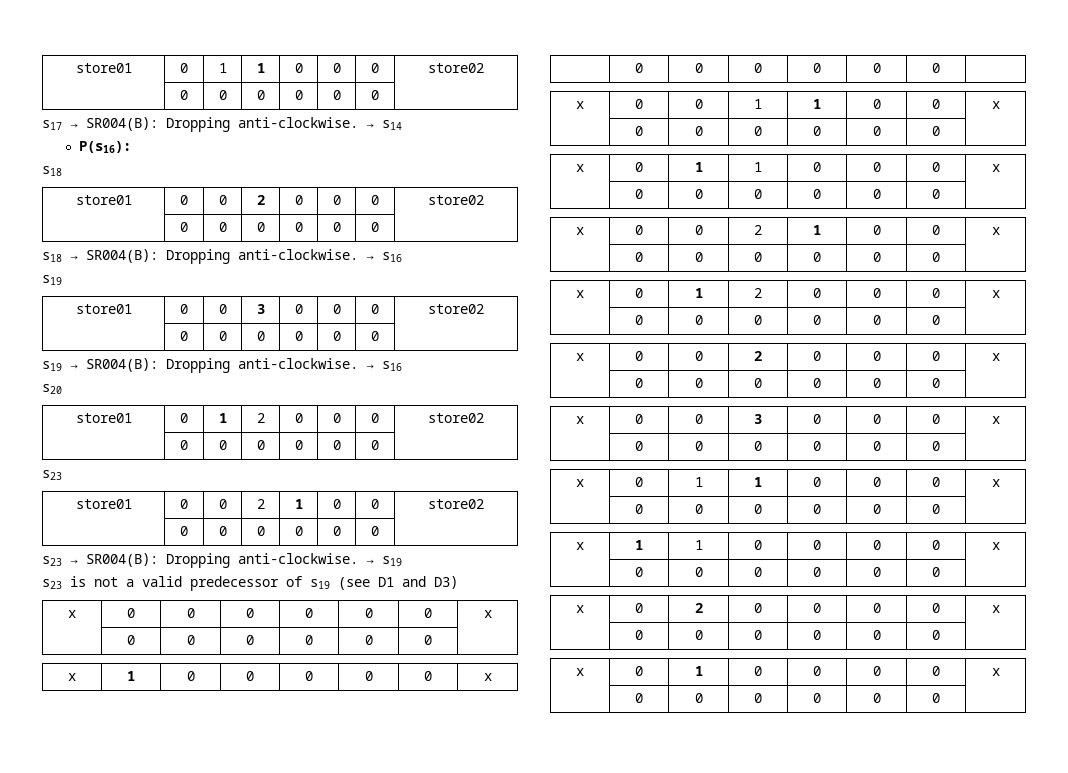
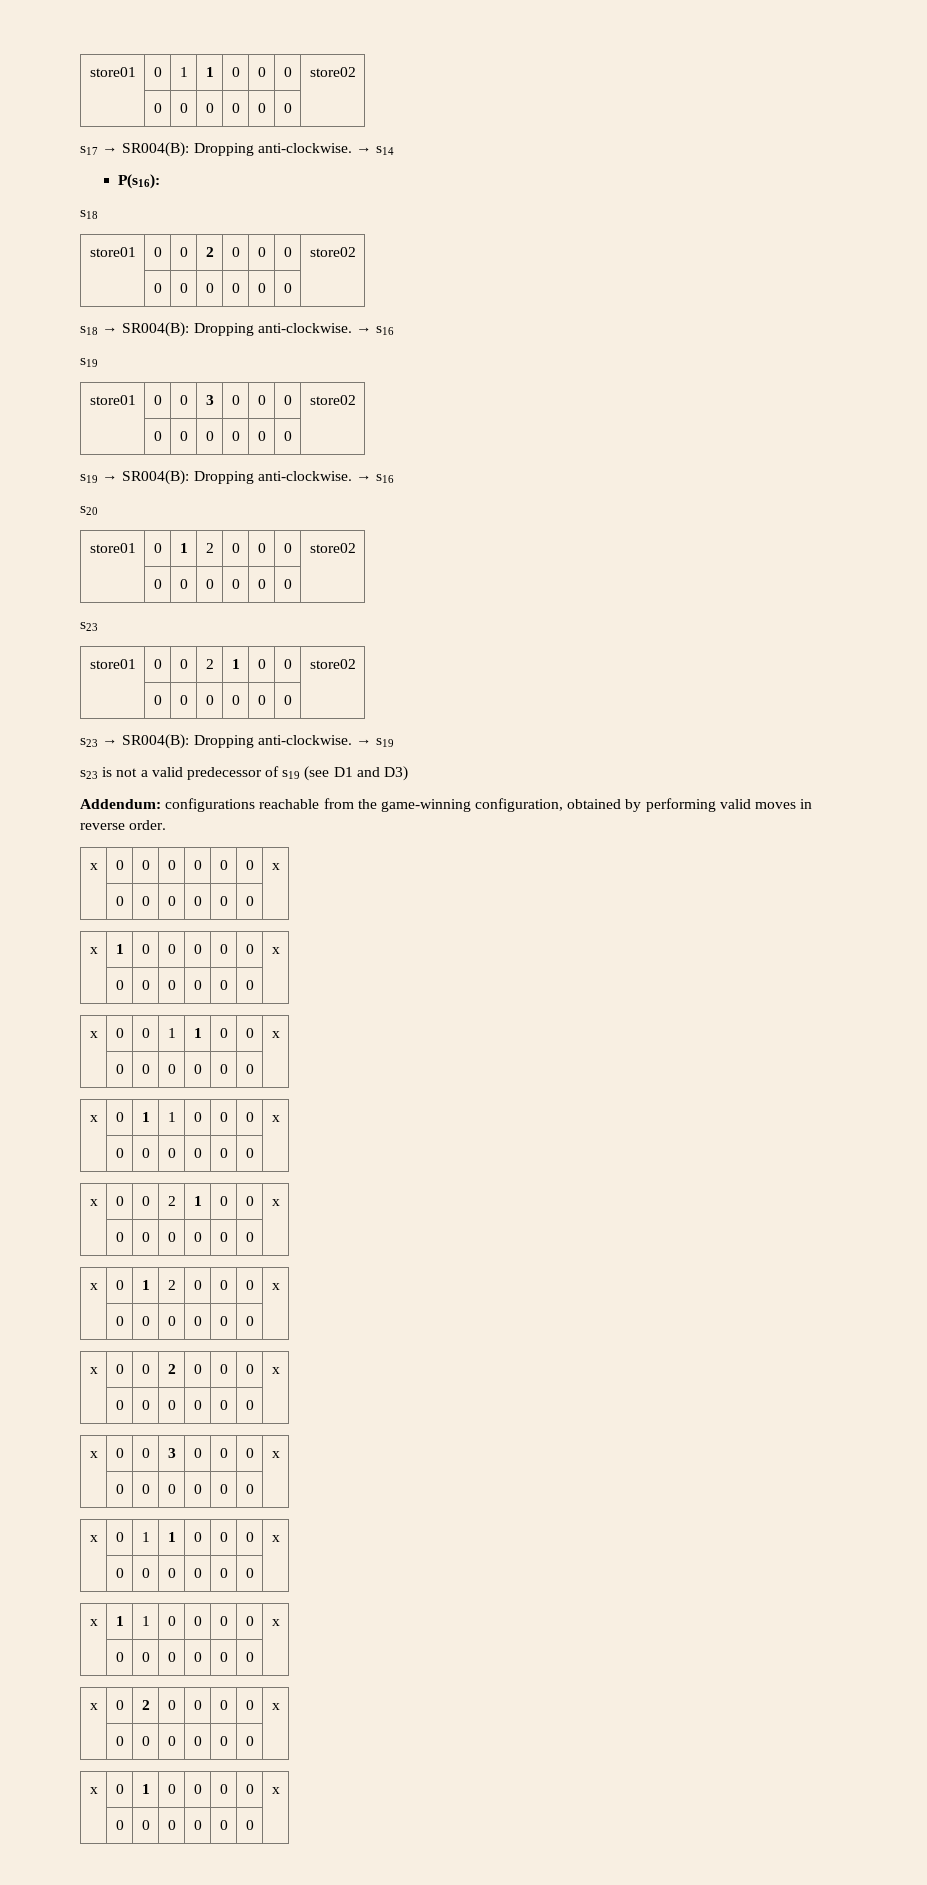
(458, 582) none -> [80,798,813,812] [80,820,167,830] // Addendum: configurations reachable from the game-winning configuration, obtained by performing valid moves in reverse order.

